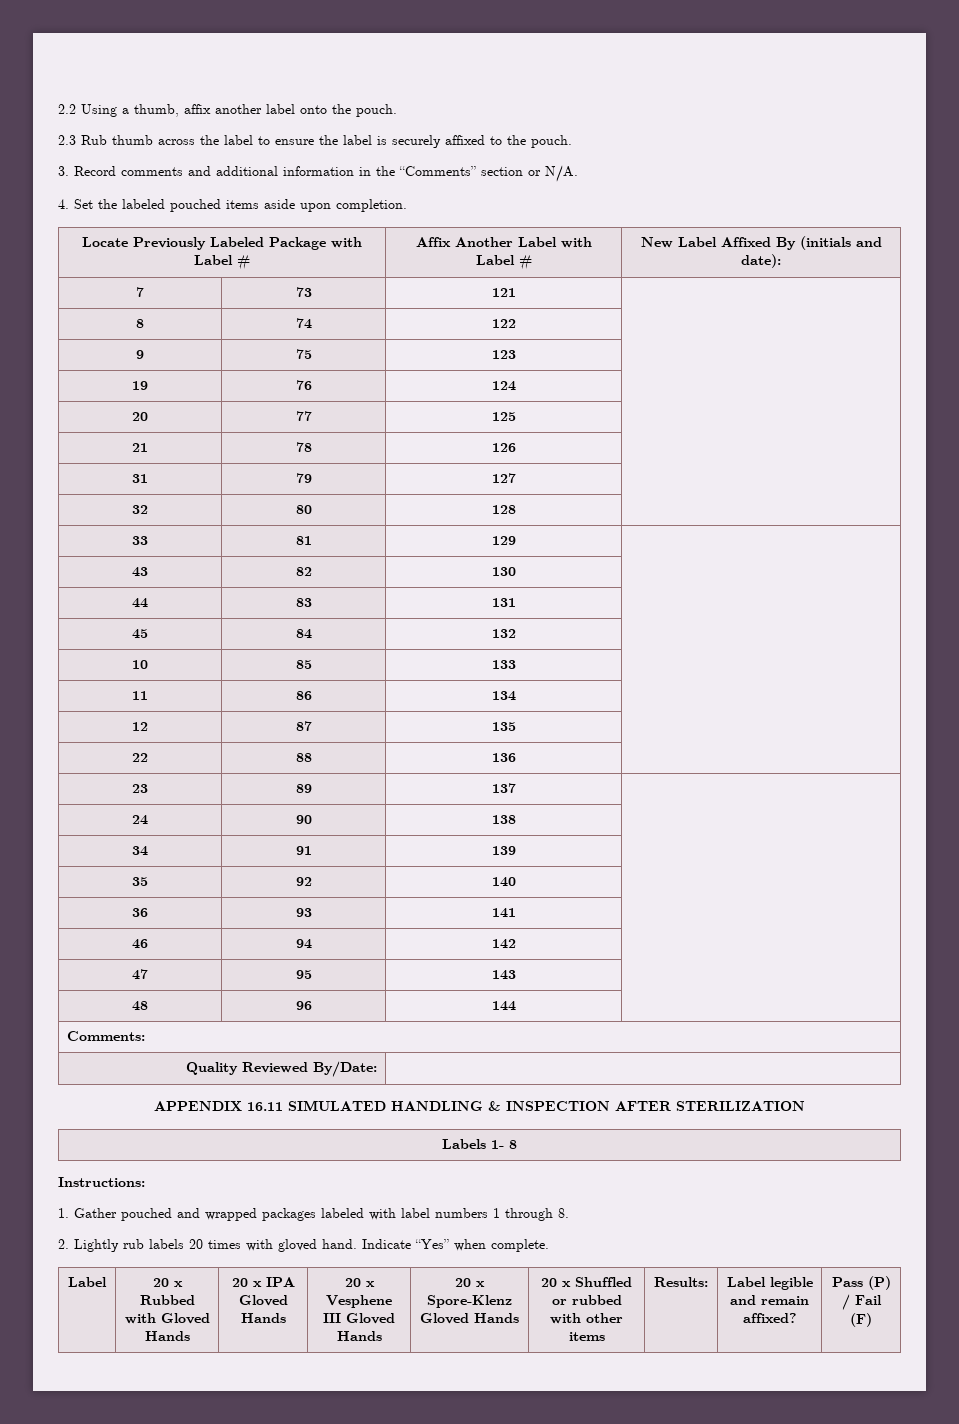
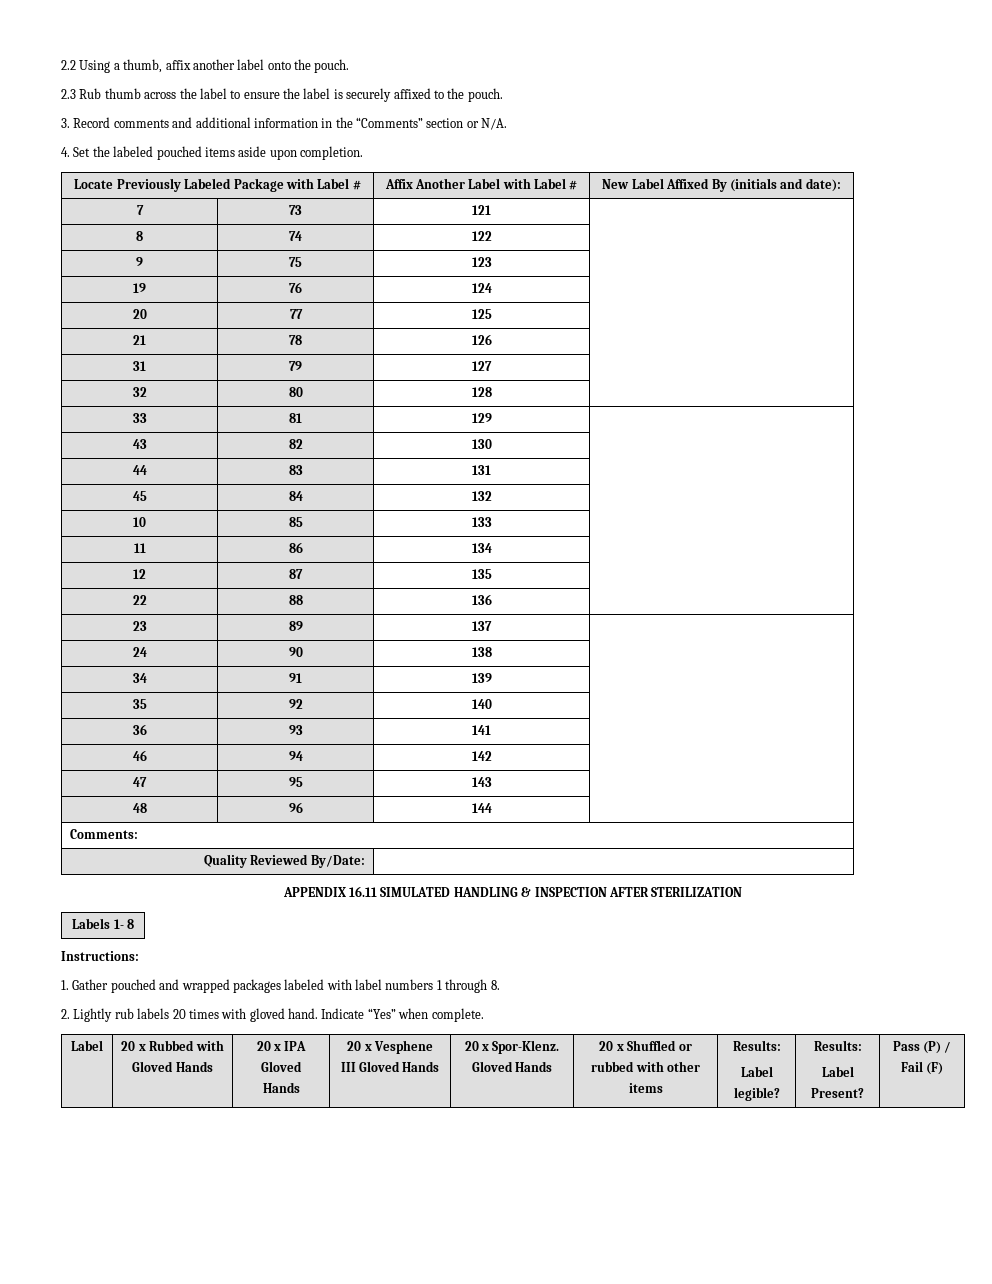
[427,1295,512,1308] Spore-Klenz -> [492,1040,560,1054] Spor-Klenz.
[726,1277,813,1290] [730,1295,809,1305] [742,1313,797,1323] | Label legible and remain affixed? -> [740,1066,773,1077] [733,1087,780,1101] [813,1040,862,1051] [821,1066,854,1077] [811,1088,864,1098] // Label legible? | Results: // Label Present?

